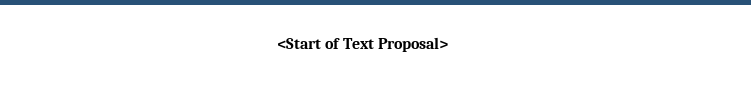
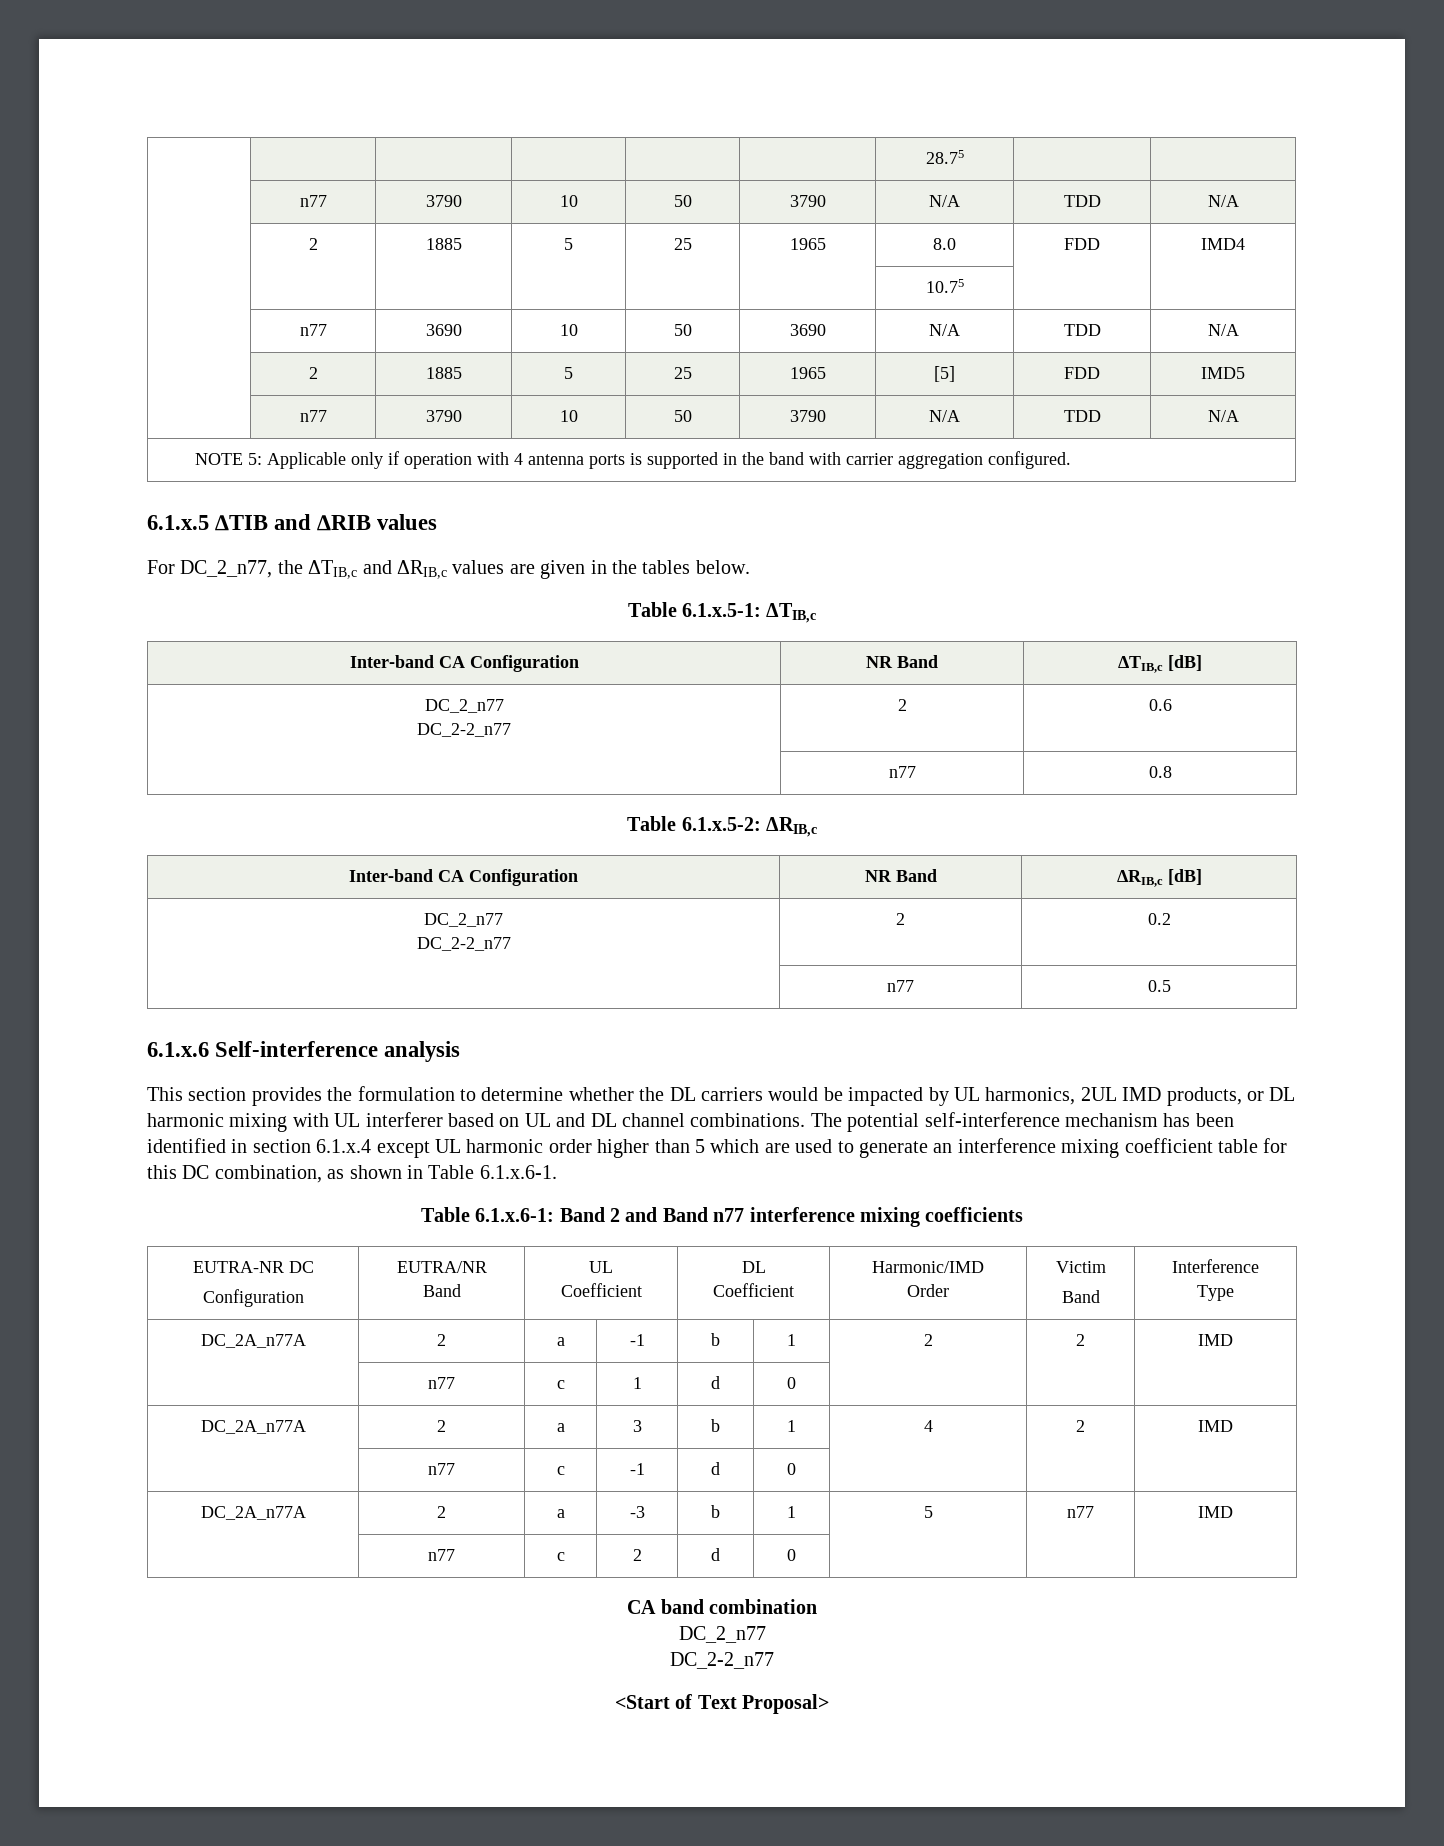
(277, 43) none -> [925,150,964,164] [299,195,327,207] [425,195,462,207] [559,195,578,207] [673,195,692,207] [789,195,826,207] [929,195,960,207] [1063,195,1101,207] [1207,195,1239,207] [308,238,318,250] [425,238,462,250] [564,238,573,250] [673,238,692,250] [789,238,826,250] [933,238,956,250] [1064,238,1100,250] [1201,238,1245,250] [925,279,964,293] [299,324,327,336] [425,324,462,336] [559,324,578,336] [673,324,692,336] [789,324,826,336] [929,324,960,336] [1063,324,1101,336] [1207,324,1239,336] [308,367,318,379] [425,367,462,379] [564,367,573,379] [673,367,692,379] [789,367,826,379] [934,366,955,382] [1064,367,1100,379] [1201,367,1245,379] [299,410,327,422] [425,410,462,422] [559,410,578,422] [673,410,692,422] [789,410,826,422] [929,410,960,422] [1063,410,1101,422] [1207,410,1239,422] [195,451,1072,469] [147,514,438,531] [147,560,750,579] [627,602,817,623] [349,655,579,672] [866,655,938,668] [1118,655,1202,673] [424,699,504,713] [417,723,511,737] [897,699,907,711] [1148,699,1172,711] [888,766,916,778] [1148,766,1172,778] [627,816,817,837] [349,869,578,886] [864,869,937,882] [1116,869,1202,887] [424,913,503,927] [416,937,511,951] [896,913,905,925] [1147,913,1171,925] [887,980,914,992] [1147,980,1171,992] [147,1041,461,1062] [147,1086,1296,1106] [147,1112,1234,1132] [147,1138,1288,1158] [147,1165,557,1183] [420,1207,1024,1227] [192,1261,314,1273] [202,1289,304,1307] [396,1261,487,1273] [422,1284,461,1297] [589,1261,613,1273] [560,1283,642,1297] [741,1261,766,1273] [713,1283,794,1297] [872,1261,984,1273] [907,1284,949,1297] [1055,1261,1106,1273] [1061,1290,1100,1303] [1172,1259,1259,1273] [1197,1285,1234,1301] [200,1334,306,1348] [437,1334,446,1346] [556,1337,565,1346] [629,1334,645,1346] [711,1333,720,1346] [787,1334,796,1346] [923,1334,933,1346] [1076,1334,1085,1346] [1198,1334,1233,1346] [428,1377,455,1389] [556,1380,565,1389] [632,1377,642,1389] [711,1376,720,1389] [787,1377,796,1389] [200,1420,306,1434] [437,1420,446,1432] [556,1423,565,1432] [632,1420,642,1432] [711,1419,720,1432] [787,1420,796,1432] [923,1420,933,1432] [1076,1420,1085,1432] [1198,1420,1233,1432] [428,1463,455,1475] [556,1466,565,1475] [629,1463,645,1475] [711,1462,720,1475] [787,1463,796,1475] [200,1506,306,1520] [437,1506,446,1518] [556,1509,565,1518] [629,1506,645,1518] [711,1505,720,1518] [787,1506,796,1518] [923,1506,933,1518] [1067,1506,1094,1518] [1198,1506,1233,1518] [428,1549,455,1561] [556,1552,565,1561] [632,1549,642,1561] [711,1548,720,1561] [787,1549,796,1561] [627,1599,817,1614] [678,1626,766,1643] [670,1652,774,1669] | | | | | | 28.75 | | // | n77 | 3790 | 10 | 50 | 3790 | N/A | TDD | N/A // | 2 | 1885 | 5 | 25 | 1965 | 8.0 | FDD | IMD4 // | | | | | | 10.75 | | // | n77 | 3690 | 10 | 50 | 3690 | N/A | TDD | N/A // | 2 | 1885 | 5 | 25 | 1965 | [5] | FDD | IMD5 // | n77 | 3790 | 10 | 50 | 3790 | N/A | TDD | N/A // NOTE 5: Applicable only if operation with 4 antenna ports is supported in the band with carrier aggregation configured. // 6.1.x.5 ∆TIB and ∆RIB values // For DC_2_n77, the ΔTIB,c and ΔRIB,c values are given in the tables below. // Table 6.1.x.5-1: ΔTIB,c // Inter-band CA Configuration | NR Band | ΔTIB,c [dB] // DC_2_n77 // DC_2-2_n77 | 2 | 0.6 // | n77 | 0.8 // Table 6.1.x.5-2: ΔRIB,c // Inter-band CA Configuration | NR Band | ΔRIB,c [dB] // DC_2_n77 // DC_2-2_n77 | 2 | 0.2 // | n77 | 0.5 // 6.1.x.6 Self-interference analysis // This section provides the formulation to determine whether the DL carriers would be impacted by UL harmonics, 2UL IMD products, or DL harmonic mixing with UL interferer based on UL and DL channel combinations. The potential self-interference mechanism has been identified in section 6.1.x.4 except UL harmonic order higher than 5 which are used to generate an interference mixing coefficient table for this DC combination, as shown in Table 6.1.x.6-1. // Table 6.1.x.6-1: Band 2 and Band n77 interference mixing coefficients // EUTRA-NR DC // Configuration | EUTRA/NR // Band | UL // Coefficient | DL // Coefficient | Harmonic/IMD // Order | Victim // Band | Interference // Type // DC_2A_n77A | 2 | a | -1 | b | 1 | 2 | 2 | IMD // | n77 | c | 1 | d | 0 | | | // DC_2A_n77A | 2 | a | 3 | b | 1 | 4 | 2 | IMD // | n77 | c | -1 | d | 0 | | | // DC_2A_n77A | 2 | a | -3 | b | 1 | 5 | n77 | IMD // | n77 | c | 2 | d | 0 | | | // CA band combination // DC_2_n77 // DC_2-2_n77 //

